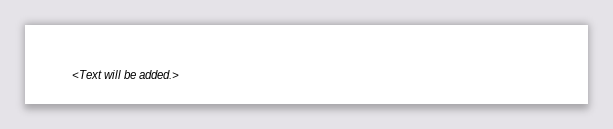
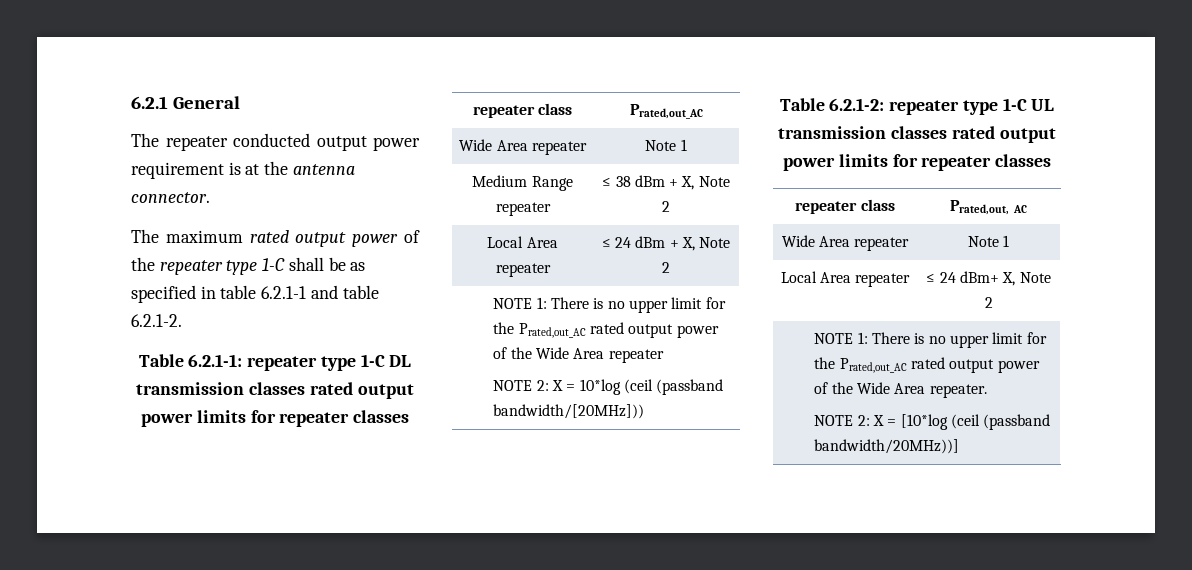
[72,70,180,79] <Text will be added.> -> [131,96,240,109] [131,133,420,151] [131,161,355,179] [131,192,210,203] [131,229,421,247] [131,257,366,275] [131,285,379,303] [131,314,182,327] [138,354,412,371] [136,382,414,399] [141,410,409,427] [472,103,573,118] [629,104,703,119] [459,139,587,155] [645,139,687,151] [472,175,573,191] [495,202,551,216] [602,175,730,190] [662,201,670,212] [487,236,558,248] [495,263,551,277] [601,236,731,251] [662,262,670,273] [493,297,726,313] [493,322,719,338] [493,347,664,363] [493,379,724,395] [493,404,645,419] [779,98,1055,115] [778,126,1056,143] [783,154,1051,171] [795,199,895,214] [950,200,1027,215] [781,235,910,251] [967,235,1010,247] [780,271,911,287] [926,271,1051,286] [984,297,993,308] [814,332,1047,348] [814,357,1040,373] [814,382,987,398] [814,414,1051,430] [814,439,960,454] 6.2.1 General // The repeater conducted output power requirement is at the antenna connector. // The maximum rated output power of the repeater type 1-C shall be as specified in table 6.2.1-1 and table 6.2.1-2. // Table 6.2.1-1: repeater type 1-C DL transmission classes rated output power limits for repeater classes // repeater class | Prated,out_AC // Wide Area repeater | Note 1 // Medium Range repeater | ≤ 38 dBm + X, Note 2 // Local Area repeater | ≤ 24 dBm + X, Note 2 // NOTE 1: There is no upper limit for the Prated,out_AC rated output power of the Wide Area repeater // NOTE 2: X = 10*log (ceil (passband bandwidth/[20MHz])) // Table 6.2.1-2: repeater type 1-C UL transmission classes rated output power limits for repeater classes // repeater class | Prated,out, AC // Wide Area repeater | Note 1 // Local Area repeater | ≤ 24 dBm+ X, Note 2 // NOTE 1: There is no upper limit for the Prated,out_AC rated output power of the Wide Area repeater. // NOTE 2: X = [10*log (ceil (passband bandwidth/20MHz))]

